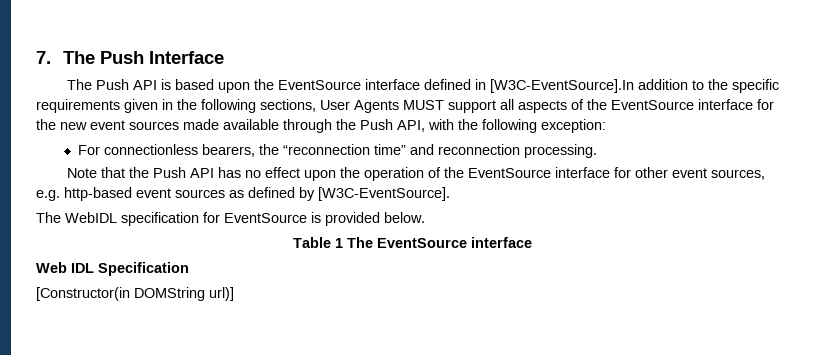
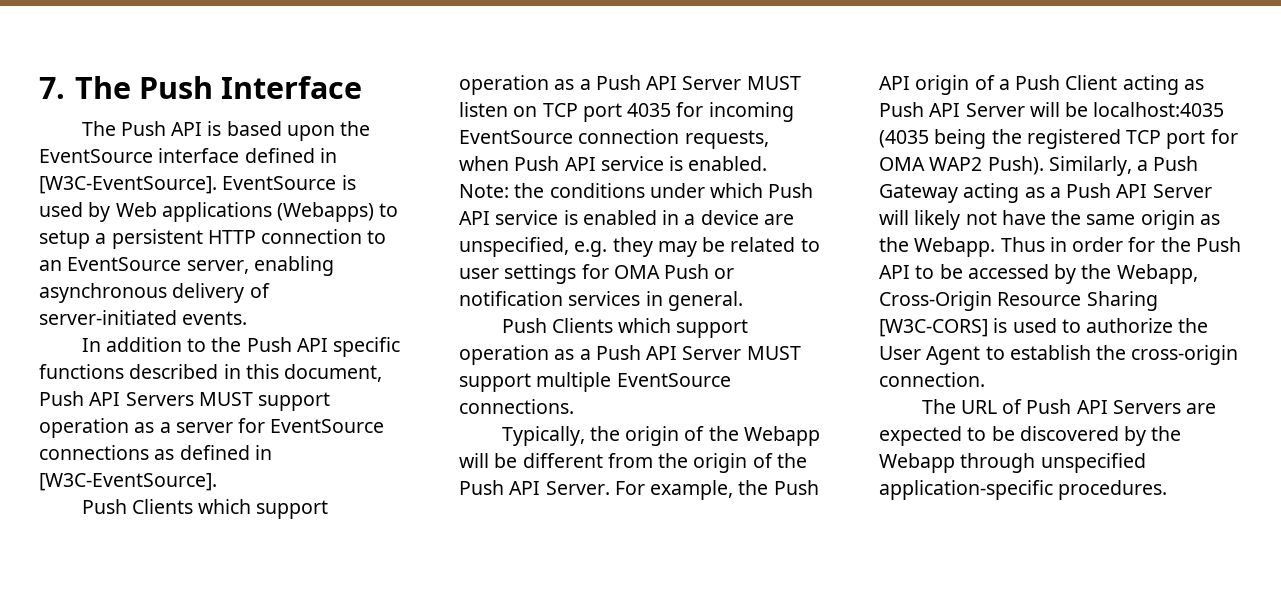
[490,79,780,93] [36,99,774,113] [36,119,606,133] [78,144,598,158] [67,167,766,181] [36,187,450,201] [36,212,425,226] [293,237,532,248] [36,262,189,276] [36,287,234,301] [W3C-EventSource].In addition to the specific requirements given in the following sections, User Agents MUST support all aspects of the EventSource interface for the new event sources made available through the Push API, with the following exception: // For connectionless bearers, the “reconnection time” and reconnection processing. // Note that the Push API has no effect upon the operation of the EventSource interface for other event sources, e.g. http-based event sources as defined by [W3C-EventSource]. // The WebIDL specification for EventSource is provided below. // Table 1 The EventSource interface // Web IDL Specification // [Constructor(in DOMString url)] -> [39,175,356,194] [39,202,399,222] [39,229,387,249] [39,256,334,276] [39,283,270,303] [39,310,248,325] [81,337,401,357] [39,364,383,382] [39,391,331,411] [39,418,385,438] [39,445,272,460] [39,473,217,491] [81,499,329,519] [459,75,801,95] [459,102,794,122] [459,129,769,149] [459,156,768,171] [459,183,814,198] [459,210,794,225] [459,237,820,257] [459,264,735,284] [459,291,743,311] [501,318,749,338] [459,345,801,365] [459,372,731,392] [459,399,574,414] [501,426,820,446] [459,453,807,473] [459,480,819,500] [879,75,1204,95] [879,102,1225,117] [879,129,1238,149] [879,156,1199,176] [879,183,1212,203] [879,210,1220,230] [879,237,1241,257] [879,264,1198,284] [879,291,1158,311] [879,318,1209,337] [879,345,1239,365] [879,372,985,387] [921,399,1217,414] [879,426,1182,446] [879,453,1146,473] [879,480,1168,500] [W3C-EventSource]. EventSource is used by Web applications (Webapps) to setup a persistent HTTP connection to an EventSource server, enabling asynchronous delivery of server-initiated events. // In addition to the Push API specific functions described in this document, Push API Servers MUST support operation as a server for EventSource connections as defined in [W3C-EventSource]. // Push Clients which support operation as a Push API Server MUST listen on TCP port 4035 for incoming EventSource connection requests, when Push API service is enabled. Note: the conditions under which Push API service is enabled in a device are unspecified, e.g. they may be related to user settings for OMA Push or notification services in general. // Push Clients which support operation as a Push API Server MUST support multiple EventSource connections. // Typically, the origin of the Webapp will be different from the origin of the Push API Server. For example, the Push API origin of a Push Client acting as Push API Server will be localhost:4035 (4035 being the registered TCP port for OMA WAP2 Push). Similarly, a Push Gateway acting as a Push API Server will likely not have the same origin as the Webapp. Thus in order for the Push API to be accessed by the Webapp, Cross-Origin Resource Sharing [W3C-CORS] is used to authorize the User Agent to establish the cross-origin connection. // The URL of Push API Servers are expected to be discovered by the Webapp through unspecified application-specific procedures.

